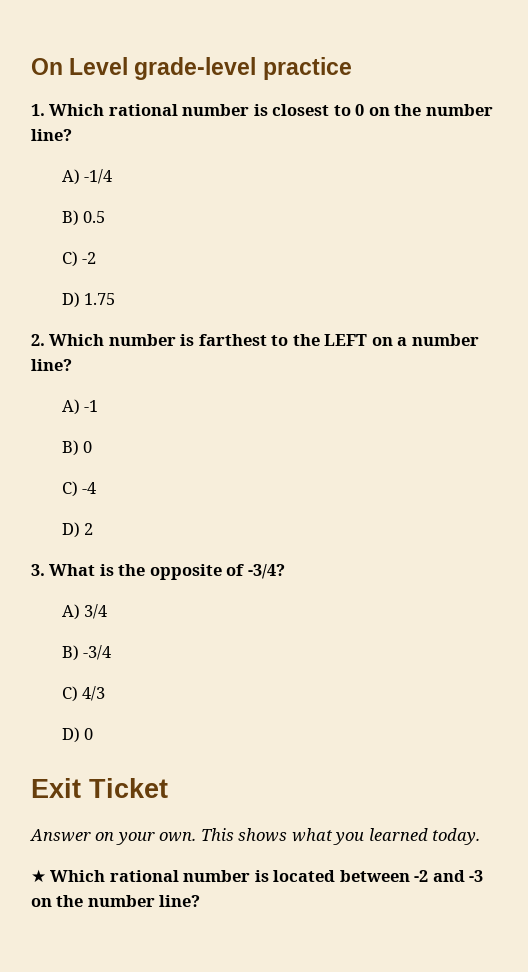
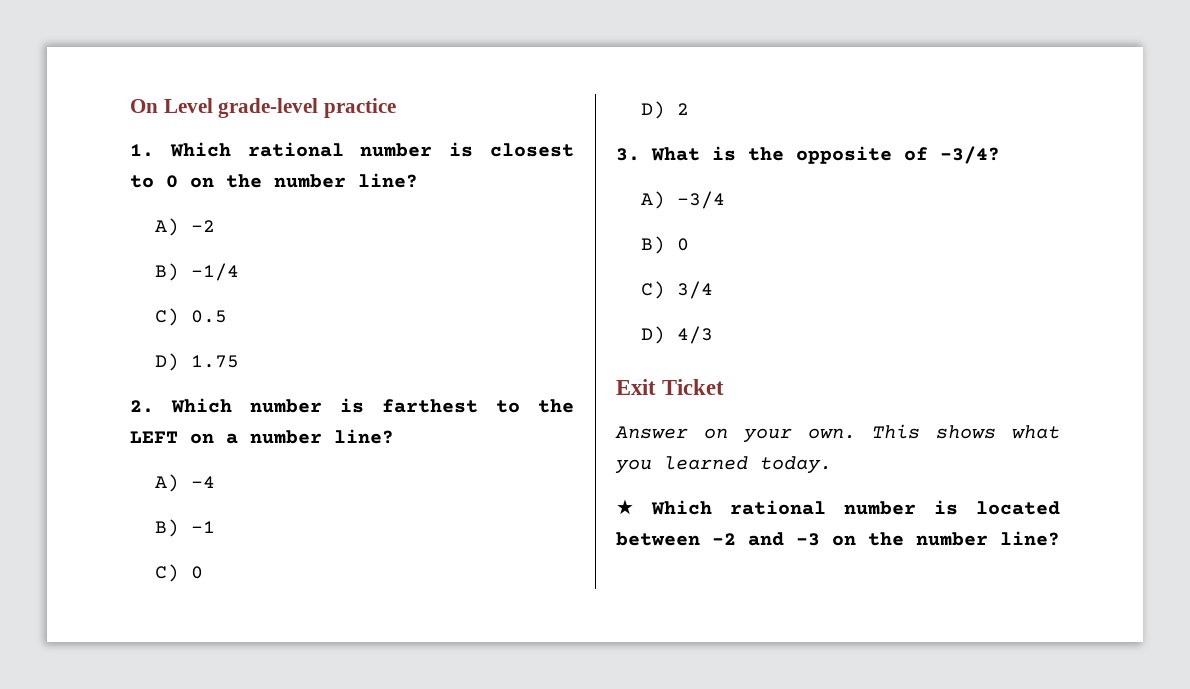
(80, 177) none -> [191,220,216,232] [155,263,180,281] -2 // B)
[61,210,79,226] B) -> [155,308,180,326] C)
[61,251,97,267] // C) -2 -> (228, 316) none
(80, 407) none -> [191,476,216,488] [155,519,180,537] -4 // B)
[61,440,93,456] [61,481,97,497] B) 0 // C) -4 -> [155,564,204,582] C) 0
[84,604,108,619] [61,645,112,661] [61,686,78,702] 3/4 // B) -3/4 // C) -> [677,191,726,209] [641,236,690,254] [641,281,714,299] [641,326,666,344] -3/4 // B) 0 // C) 3/4 // D)
[61,727,94,743] // D) 0 -> (714, 335) none

